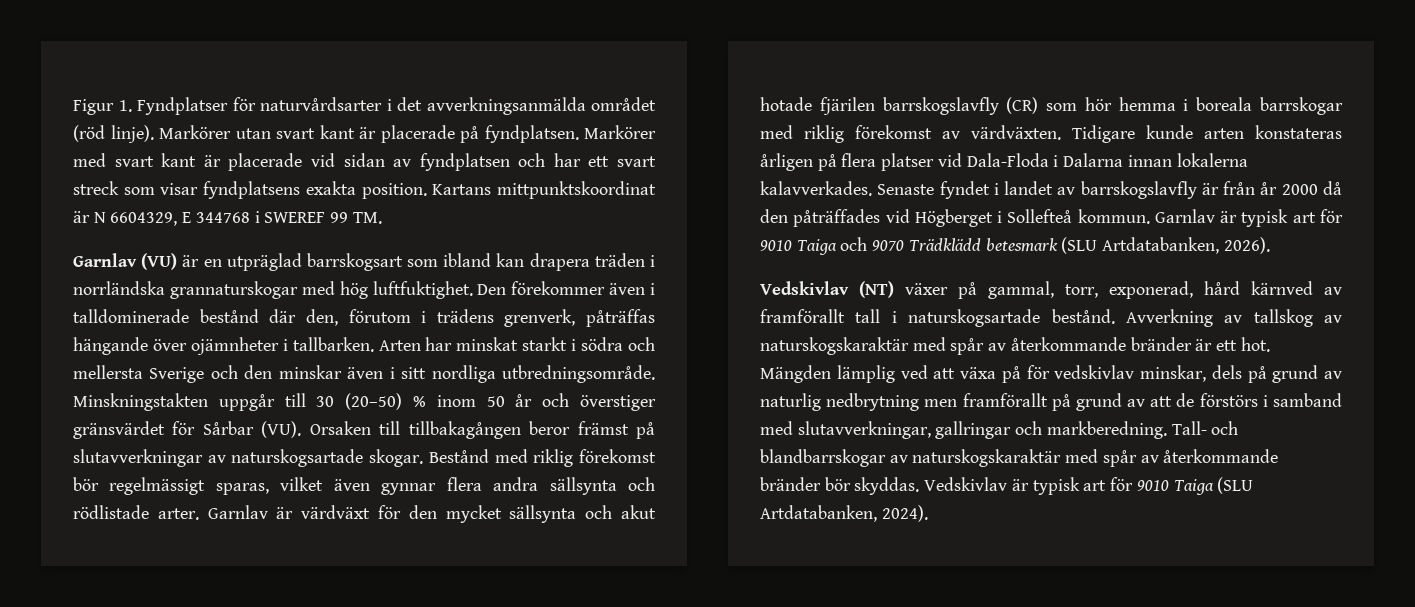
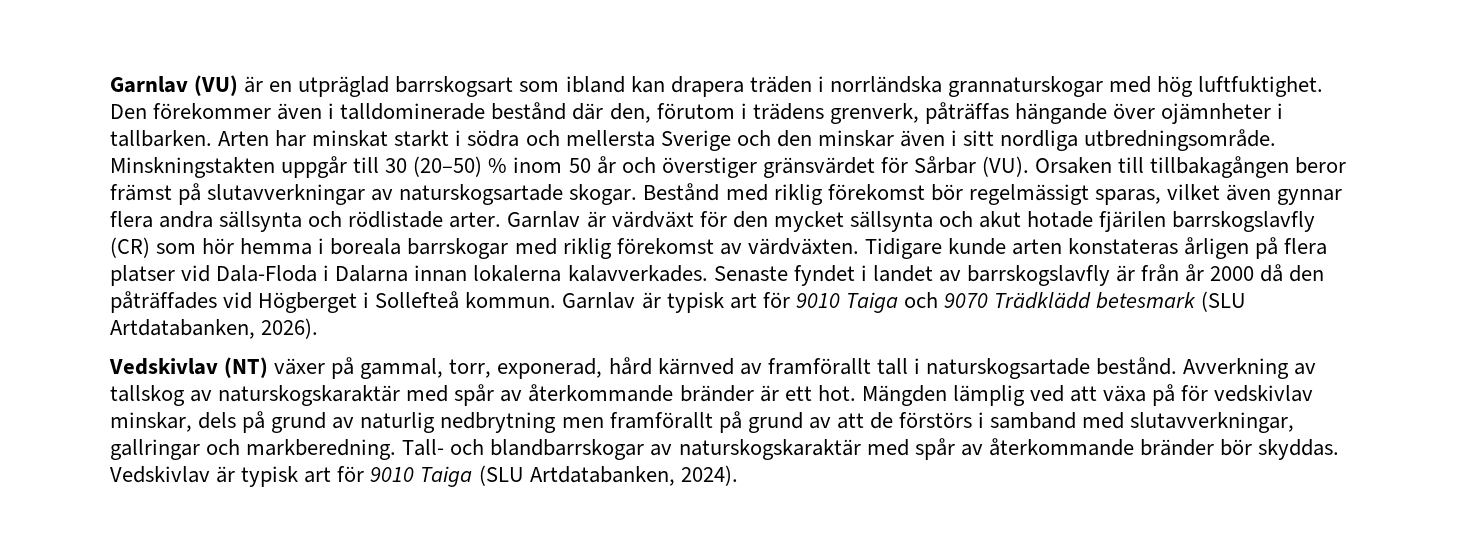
[73,97,656,115] [73,125,656,143] [73,153,656,171] [73,181,656,199] [73,211,382,226] Figur 1. Fyndplatser för naturvårdsarter i det avverkningsanmälda området (röd linje). Markörer utan svart kant är placerade på fyndplatsen. Markörer med svart kant är placerade vid sidan av fyndplatsen och har ett svart streck som visar fyndplatsens exakta position. Kartans mittpunktskoordinat är N 6604329, E 344768 i SWEREF 99 TM. // -> (110, 84) none

